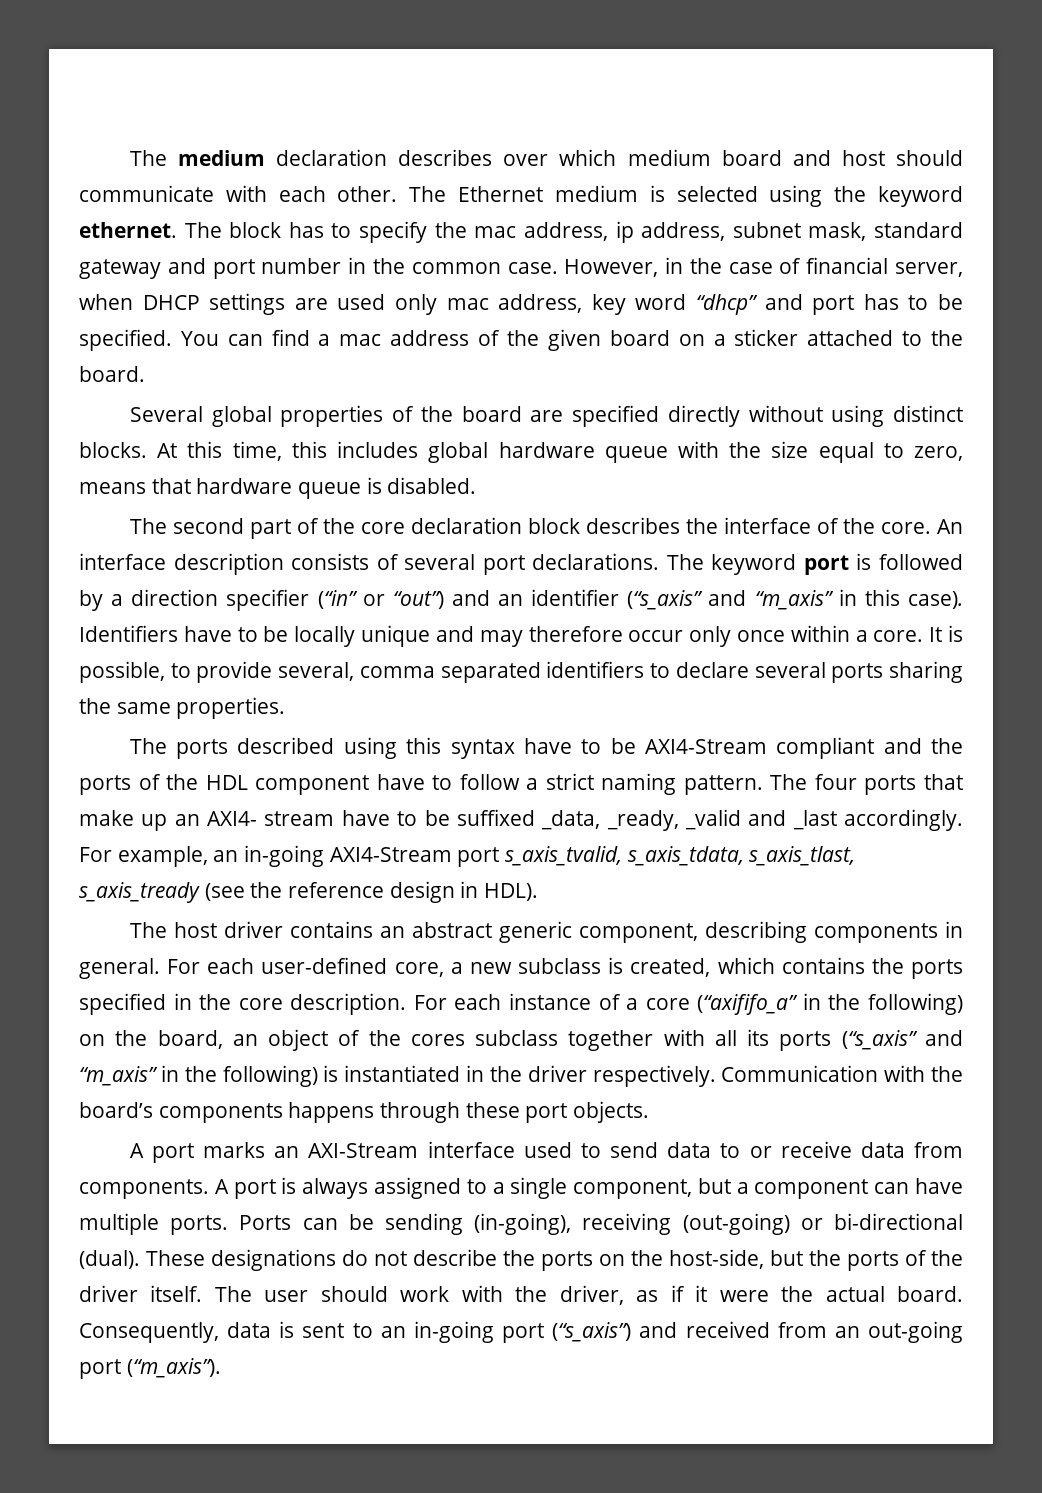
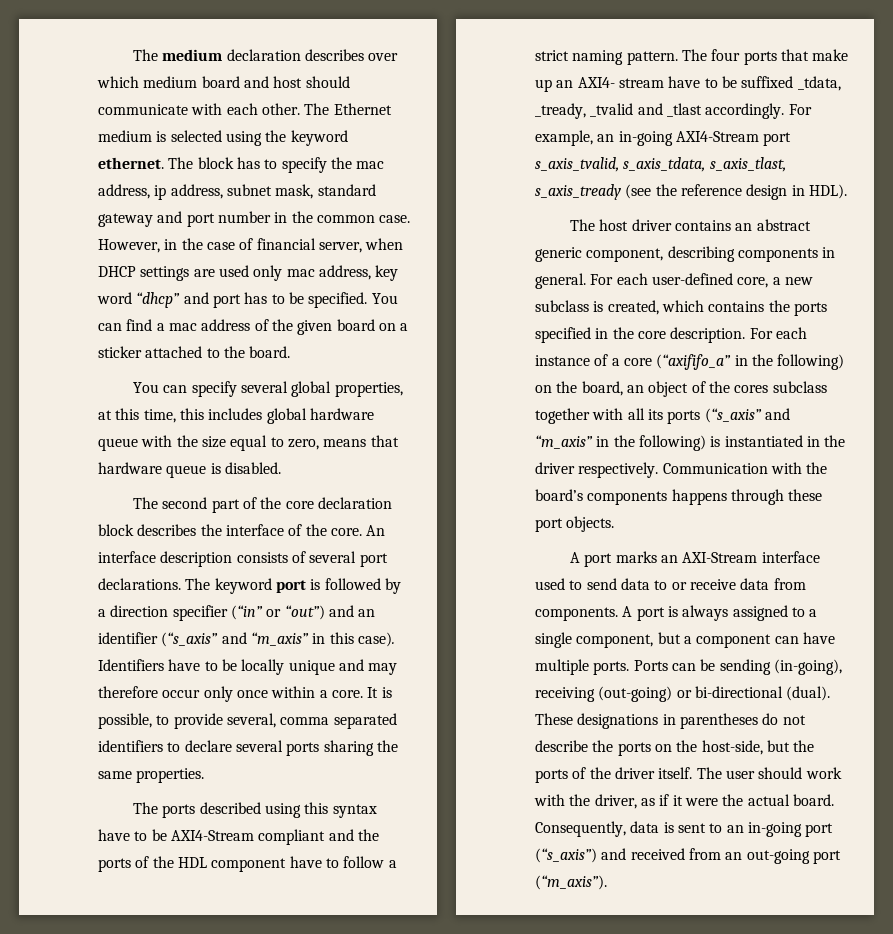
[129,405,963,427] [79,442,178,458] Several global properties of the board are specified directly without using distinct blocks. At -> [133,381,403,397] [98,410,112,420] You can specify several global properties, at
[541,809,837,831] _data, _ready, _valid and _last -> [797,76,841,91] [535,103,702,119] _tdata, _tready, _tvalid and _tlast
(336, 1260) none -> [662,713,758,729] in parentheses

